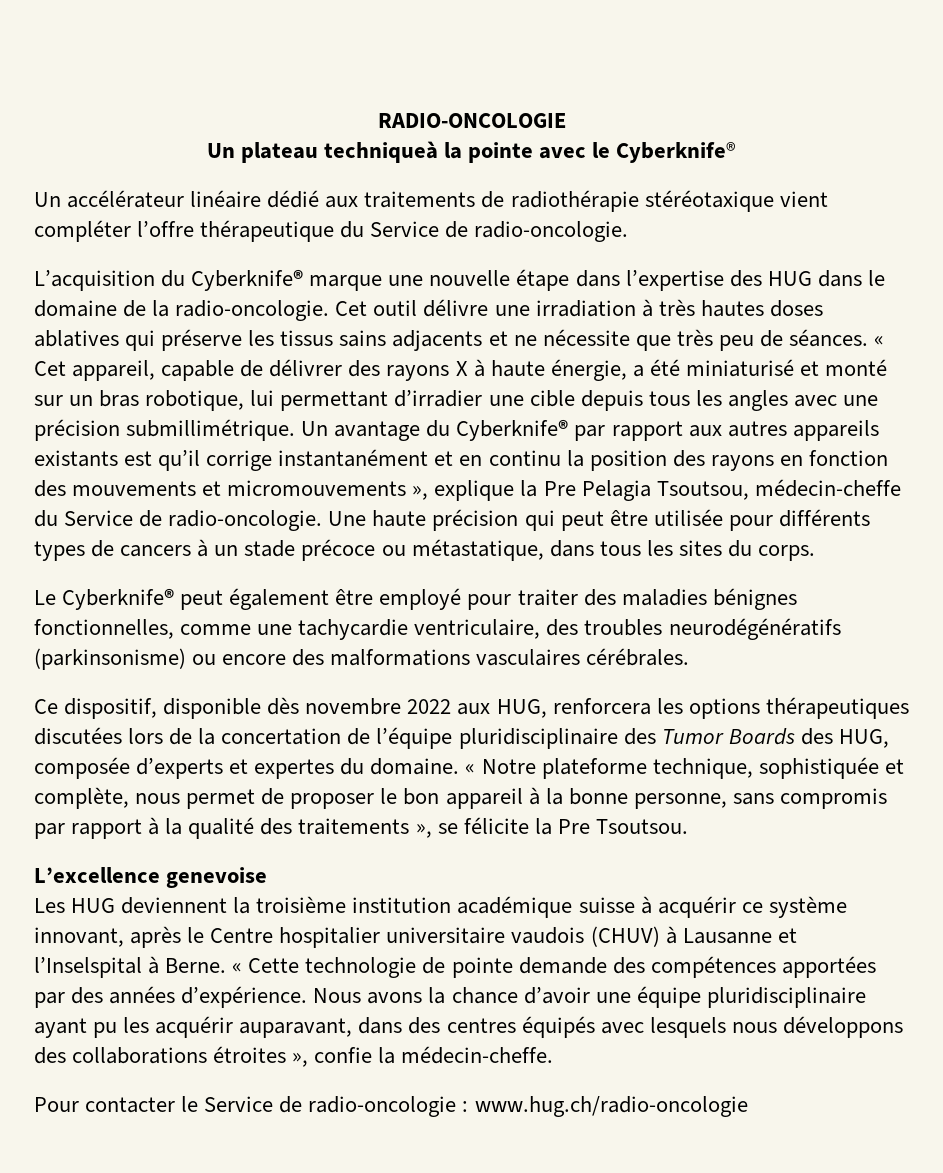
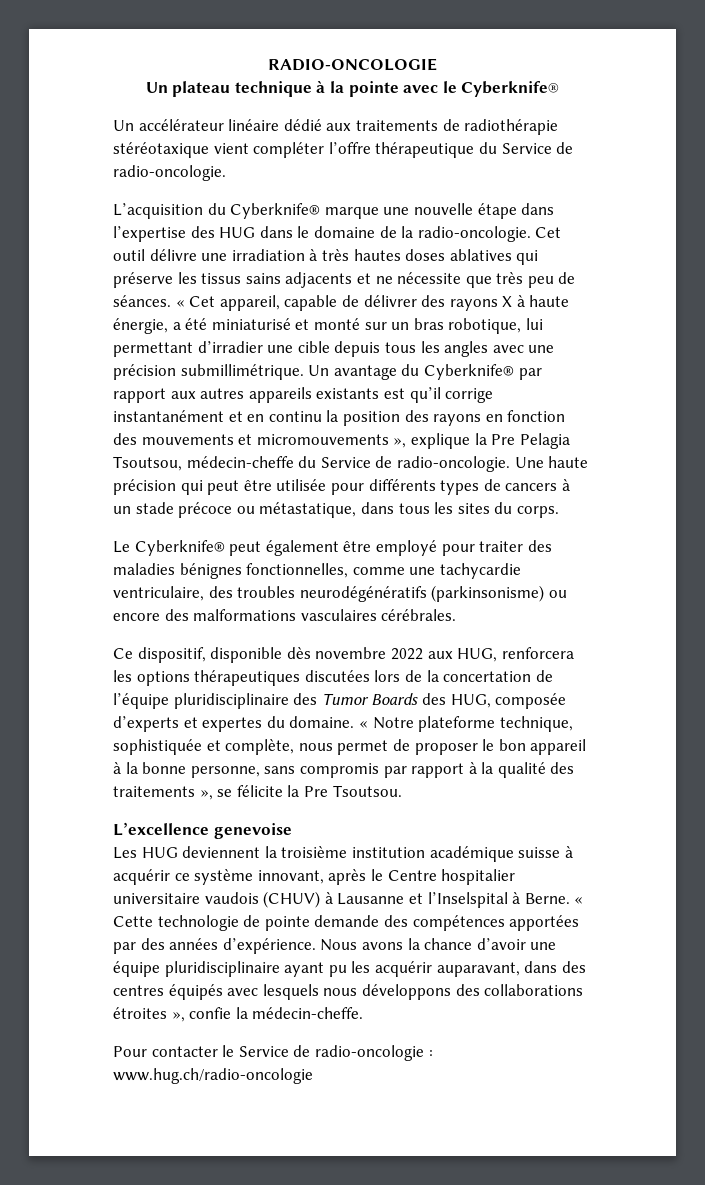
[323,141,438,163] techniqueà -> [234,80,326,97] technique à

